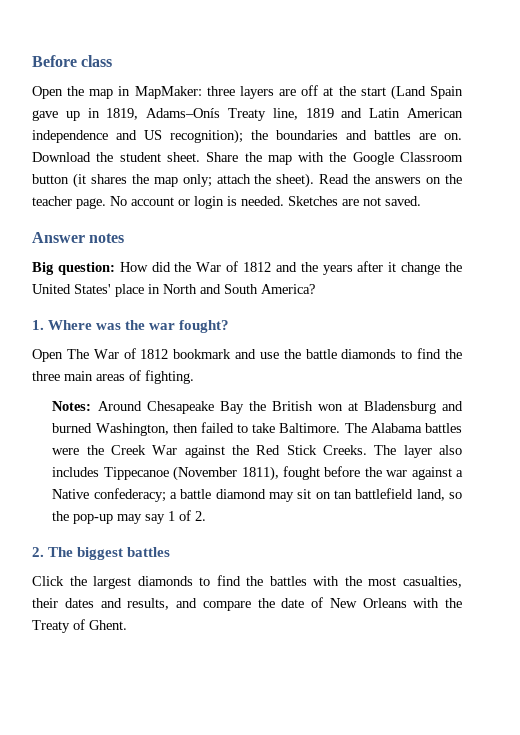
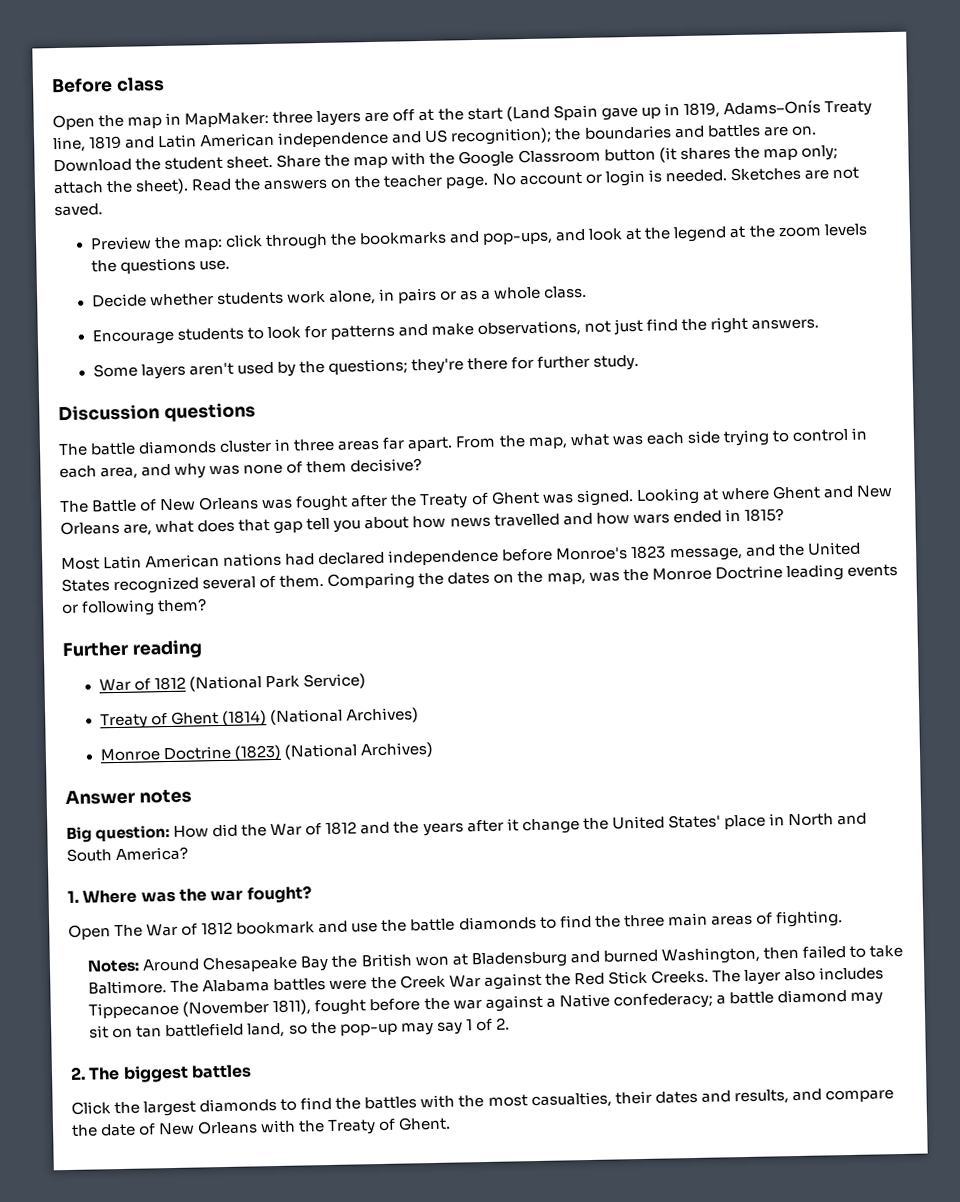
(421, 201) none -> [89,223,868,251] [90,257,230,274] [91,285,588,308] [91,316,820,346] [92,354,640,380] [58,402,256,423] [58,427,867,457] [59,458,423,480] [60,485,893,514] [60,508,784,536] [61,541,861,571] [61,563,898,595] [61,598,208,617] [62,639,203,659] [98,673,367,692] [99,707,420,730] [99,741,433,762] // Preview the map: click through the bookmarks and pop-ups, and look at the legend at the zoom levels the questions use. // Decide whether students work alone, in pairs or as a whole class. // Encourage students to look for patterns and make observations, not just find the right answers. // Some layers aren't used by the questions; they're there for further study. // Discussion questions // The battle diamonds cluster in three areas far apart. From the map, what was each side trying to control in each area, and why was none of them decisive? // The Battle of New Orleans was fought after the Treaty of Ghent was signed. Looking at where Ghent and New Orleans are, what does that gap tell you about how news travelled and how wars ended in 1815? // Most Latin American nations had declared independence before Monroe's 1823 message, and the United States recognized several of them. Comparing the dates on the map, was the Monroe Doctrine leading events or following them? // Further reading // War of 1812 (National Park Service) // Treaty of Ghent (1814) (National Archives) // Monroe Doctrine (1823) (National Archives)

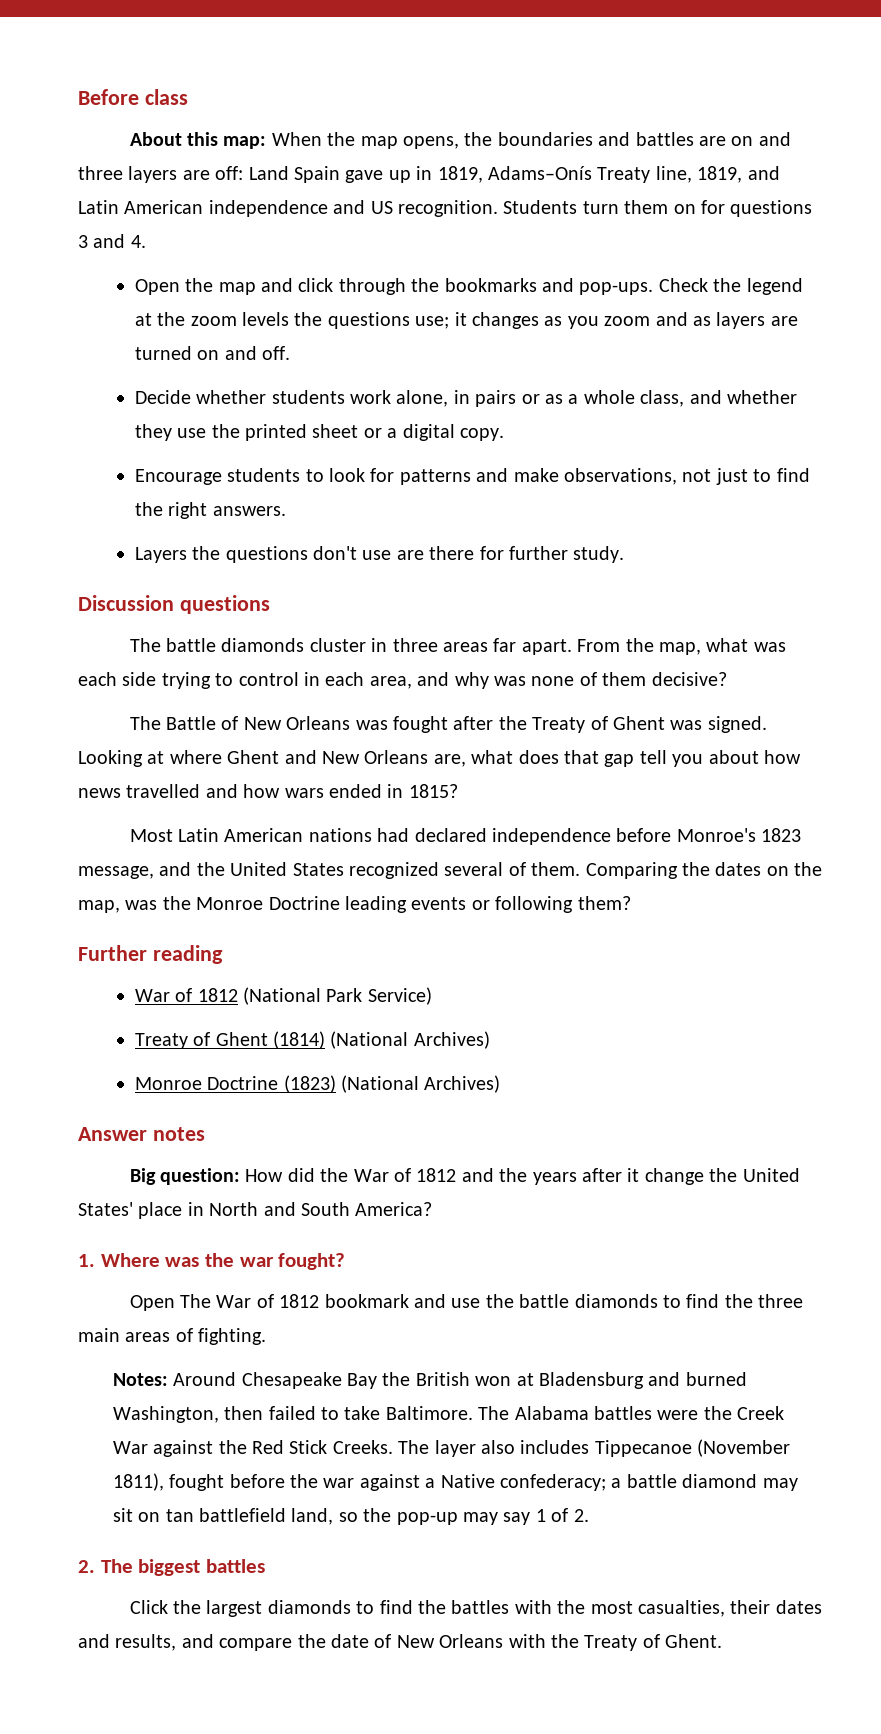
[52,105,550,131] Open the map in MapMaker: three layers are off at the start (Land -> [129,132,791,149] [78,166,289,183] About this map: When the map opens, the boundaries and battles are on and three layers are off: Land
[89,135,123,150] 1819 -> [697,166,743,183] 1819,
[450,124,817,146] [53,145,838,173] [53,166,859,195] [54,203,103,217] [89,236,223,251] recognition); the boundaries and battles are on. Download the student sheet. Share the map with the Google Classroom button (it shares the map only; attach the sheet). Read the answers on the teacher page. No account or login is needed. Sketches are not saved. // Preview the map: -> [398,200,813,217] [78,234,146,248] [134,278,294,295] recognition. Students turn them on for questions 3 and 4. // Open the map and
[482,227,643,245] pop-ups, and look at -> [579,278,708,295] pop-ups. Check
[198,259,230,271] use. -> [415,312,798,329] [134,346,291,360] use; it changes as you zoom and as layers are turned on and off.
[543,285,588,299] class. -> [640,390,798,407] [134,424,505,441] class, and whether they use the printed sheet or a digital copy.
(644, 327) none -> [753,469,772,482] to
[92,358,465,380] Some layers aren't used by the questions; they're -> [134,546,424,563] Layers the questions don't use are

